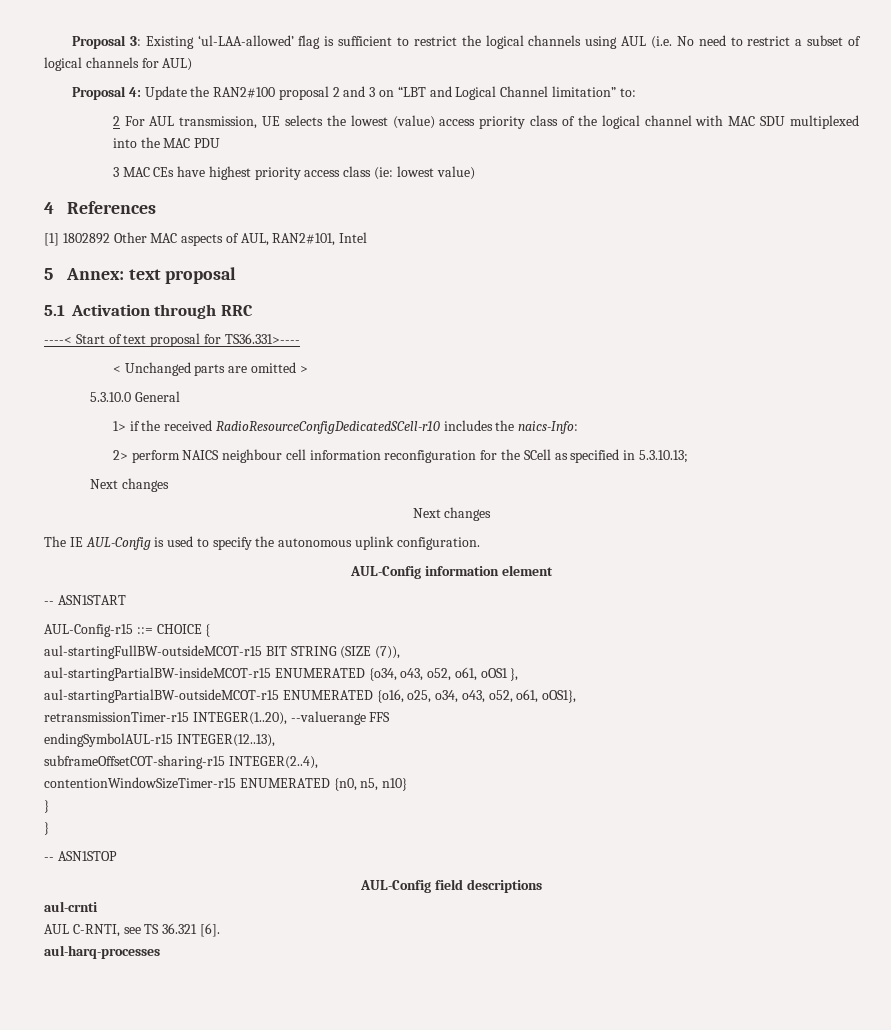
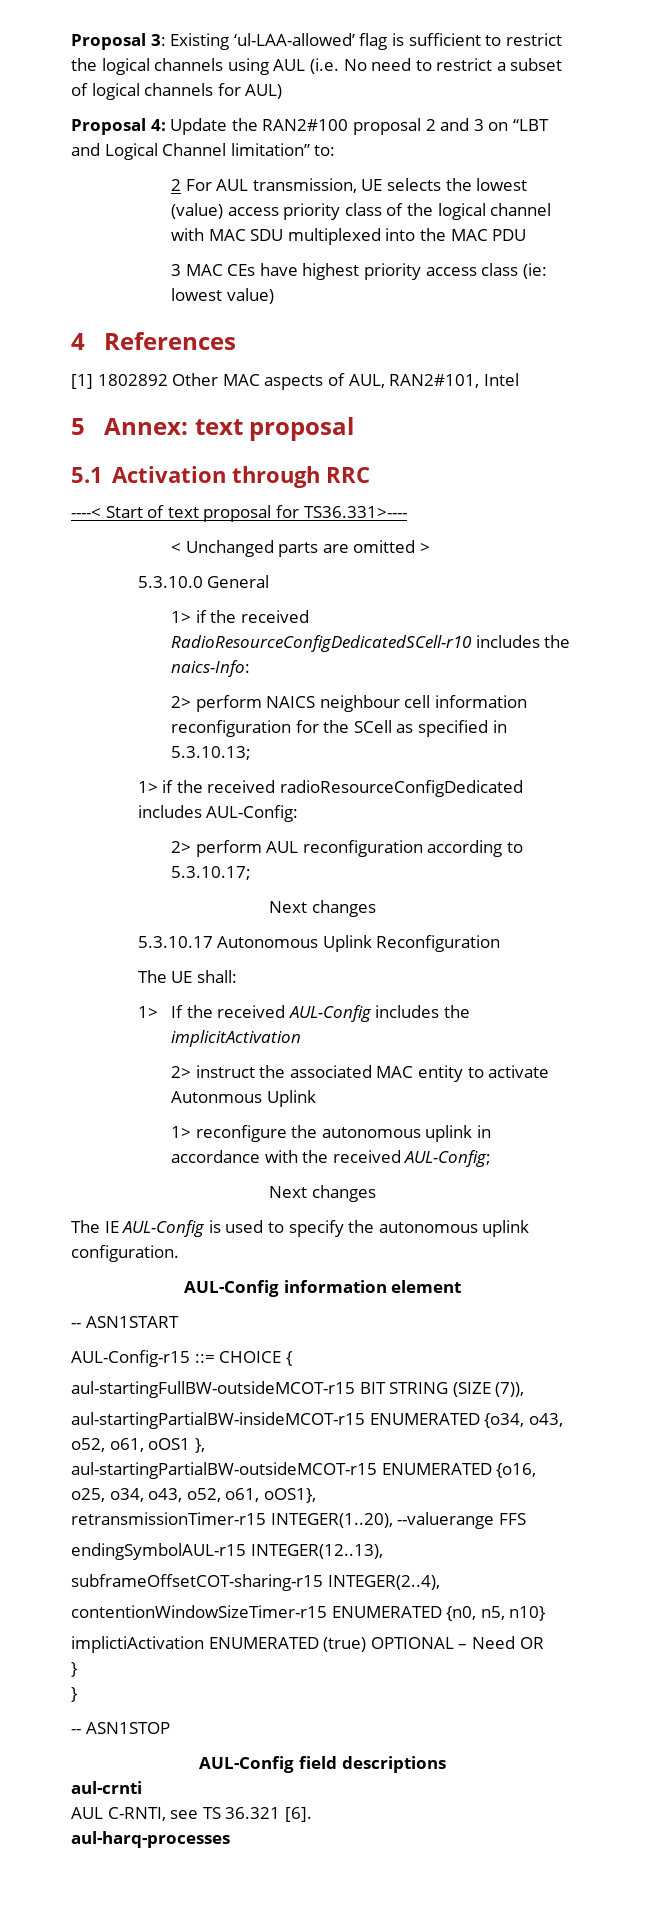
[89,478,169,492] Next changes -> [137,780,524,797] [137,805,299,822] [171,840,523,857] [171,866,252,880] [269,900,376,917] [137,935,501,952] [137,970,237,983] [137,1005,470,1022] [171,1030,302,1047] [171,1065,550,1082] [171,1090,316,1107] [171,1125,491,1142] [171,1150,492,1167] 1> if the received radioResourceConfigDedicated includes AUL-Config: // 2> perform AUL reconfiguration according to 5.3.10.17; // Next changes // 5.3.10.17 Autonomous Uplink Reconfiguration // The UE shall: // 1> If the received AUL-Config includes the implicitActivation // 2> instruct the associated MAC entity to activate Autonmous Uplink // 1> reconfigure the autonomous uplink in accordance with the received AUL-Config;
(408, 784) none -> [71,1636,544,1653] // implictiActivation ENUMERATED (true) OPTIONAL – Need OR

